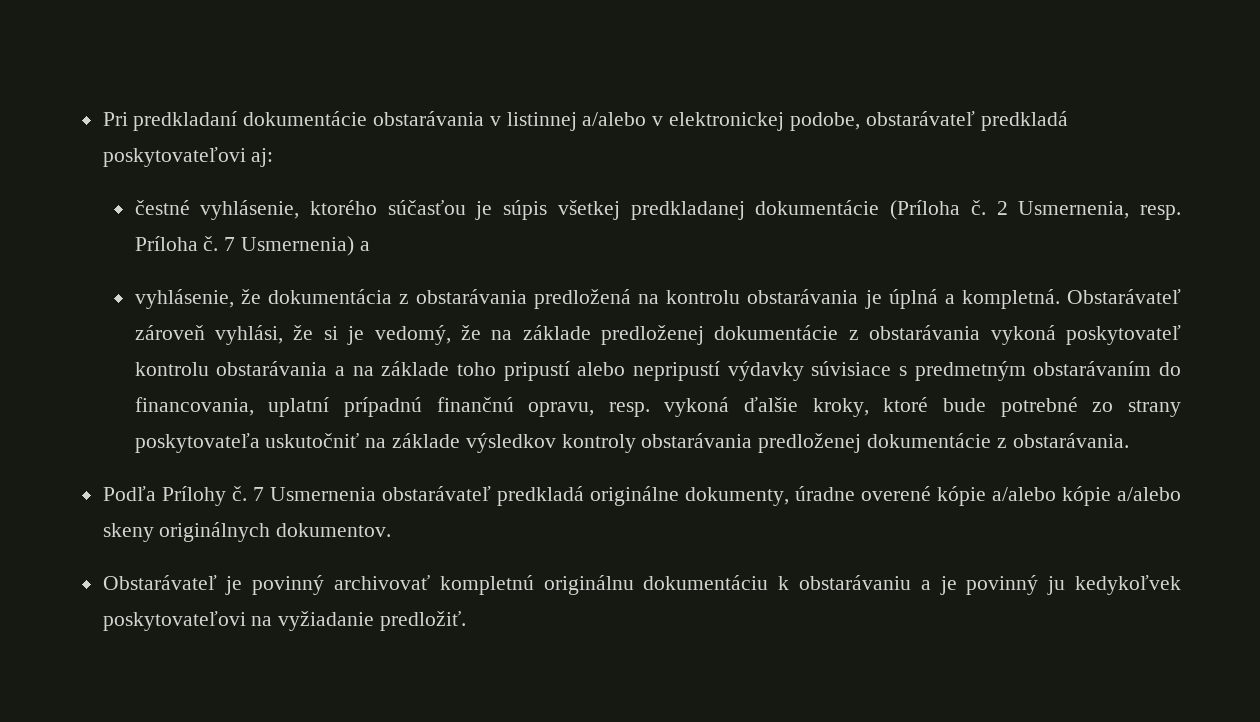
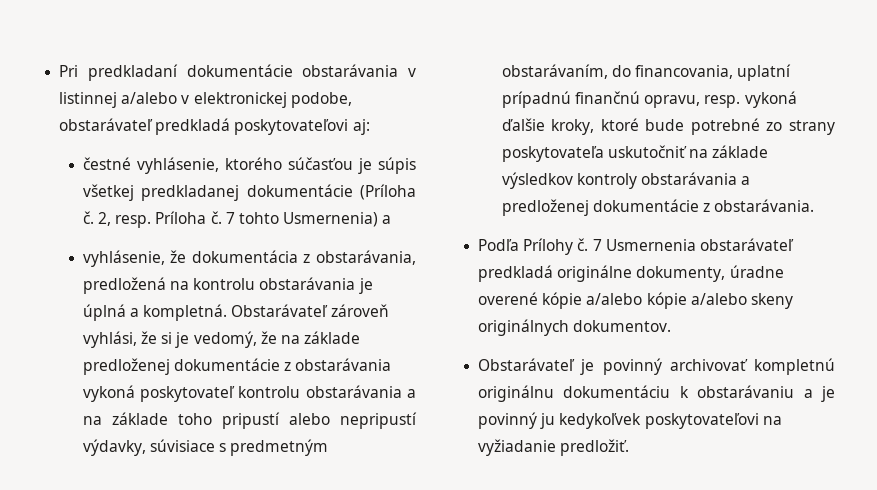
[996,201,1130,219] 2 Usmernenia, -> [98,212,112,226] 2,
(236, 244) none -> [238,212,279,224] tohto
[415,289,527,304] obstarávania -> [315,250,416,265] obstarávania,
[727,361,804,381] výdavky -> [82,439,146,456] výdavky,
[1033,361,1152,376] obstarávaním -> [501,64,608,79] obstarávaním,
(753, 440) none -> [741,176,751,185] a

